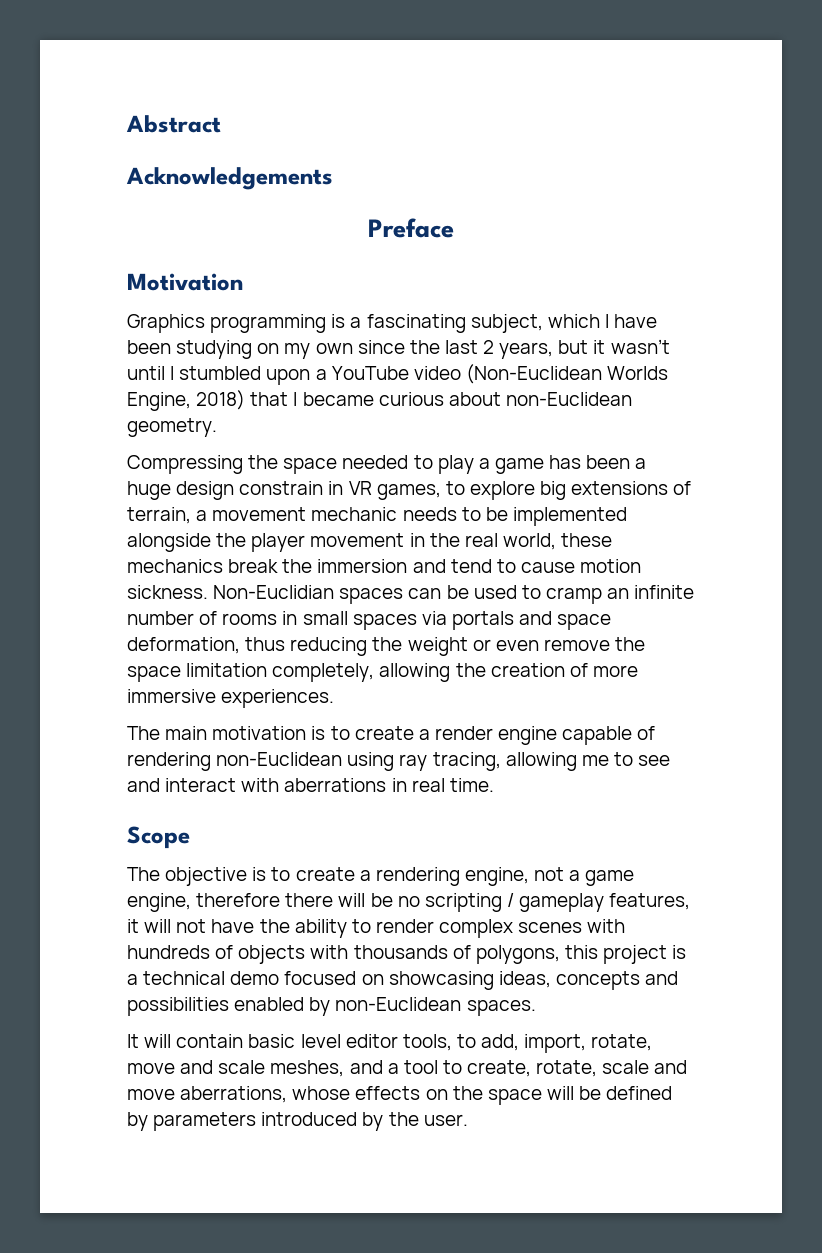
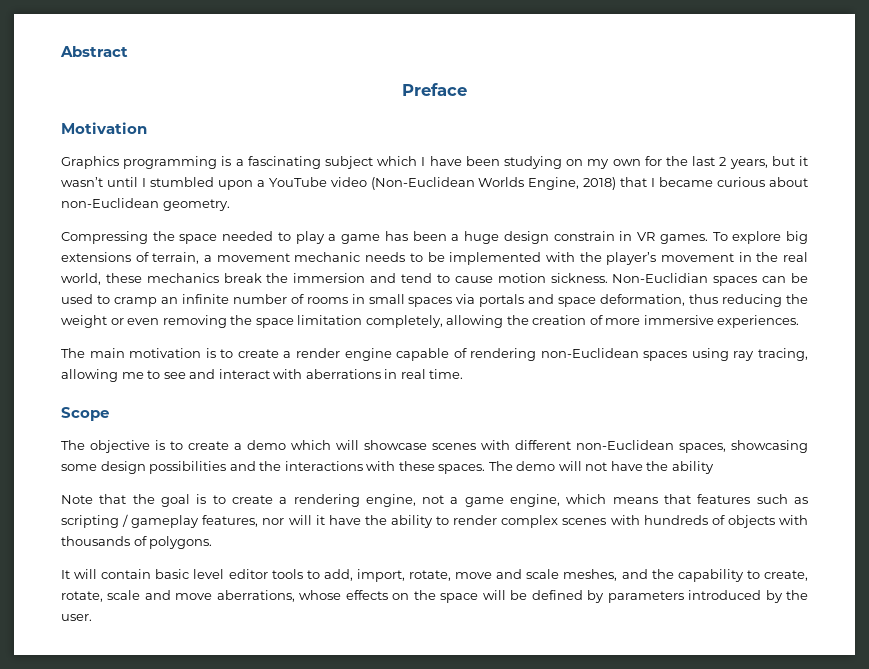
[126,167,333,190] // Acknowledgements -> (128, 51) none
[470,314,543,333] subject, -> [324,156,373,169] subject
[357,340,405,354] since -> [644,156,662,166] for
[376,481,465,500] games, to -> [659,232,728,244] games. To
[127,533,306,552] alongside the player -> [545,252,657,265] with the player’s
[543,639,610,651] remove -> [162,315,227,328] removing
(343, 759) none -> [643,351,688,361] spaces
(371, 875) none -> [247,440,808,453] [61,461,714,474] [61,494,288,507] demo which will showcase scenes with different non-Euclidean spaces, showcasing some design possibilities and the interactions with these spaces. The demo will not have the ability // Note that the goal is to create a
[196,893,420,907] therefore there will be no -> [566,494,808,504] which means that features such as
[127,919,207,933] it will not -> [262,515,325,525] nor will it
[475,945,687,964] [127,971,679,990] [127,997,536,1016] polygons, this project is a technical demo focused on showcasing ideas, concepts and possibilities enabled by non-Euclidean spaces. -> [149,536,213,549] polygons.
[402,1034,452,1051] tools, -> [271,569,303,579] tools
[387,1060,438,1074] a tool -> [651,569,744,582] the capability

